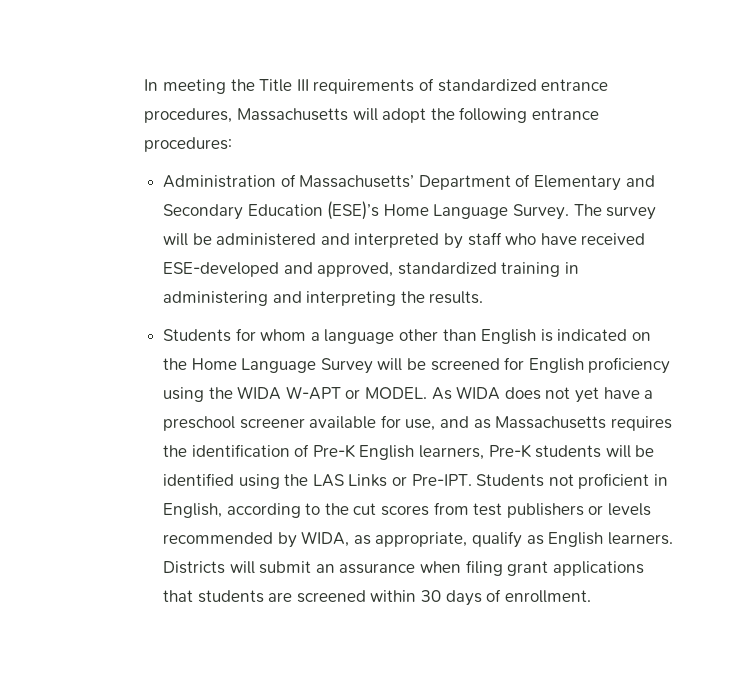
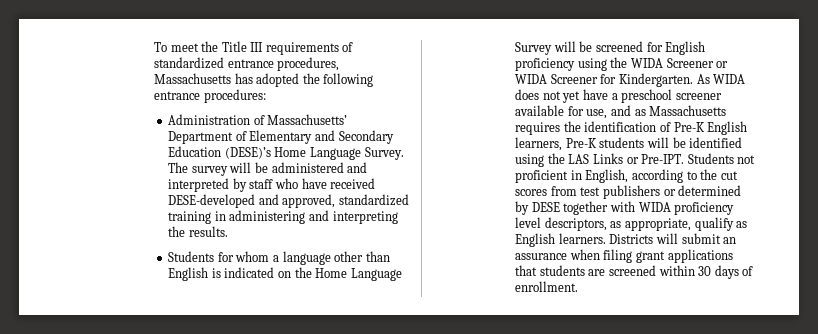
[144,79,226,94] In meeting -> [154,42,199,52] To meet
[352,108,427,123] will adopt -> [234,73,300,87] has adopted
[327,201,380,220] (ESE)’s -> [224,147,271,159] (DESE)’s
[163,262,280,277] ESE-developed -> [168,194,256,208] DESE-developed
[285,386,428,400] W-APT or MODEL. -> [666,58,729,68] [515,73,693,87] Screener or WIDA Screener for Kindergarten.
[607,503,651,516] [163,531,350,548] levels recommended by WIDA, -> [678,185,742,196] [515,201,735,215] [515,217,607,231] determined by DESE together with WIDA proficiency level descriptors,

